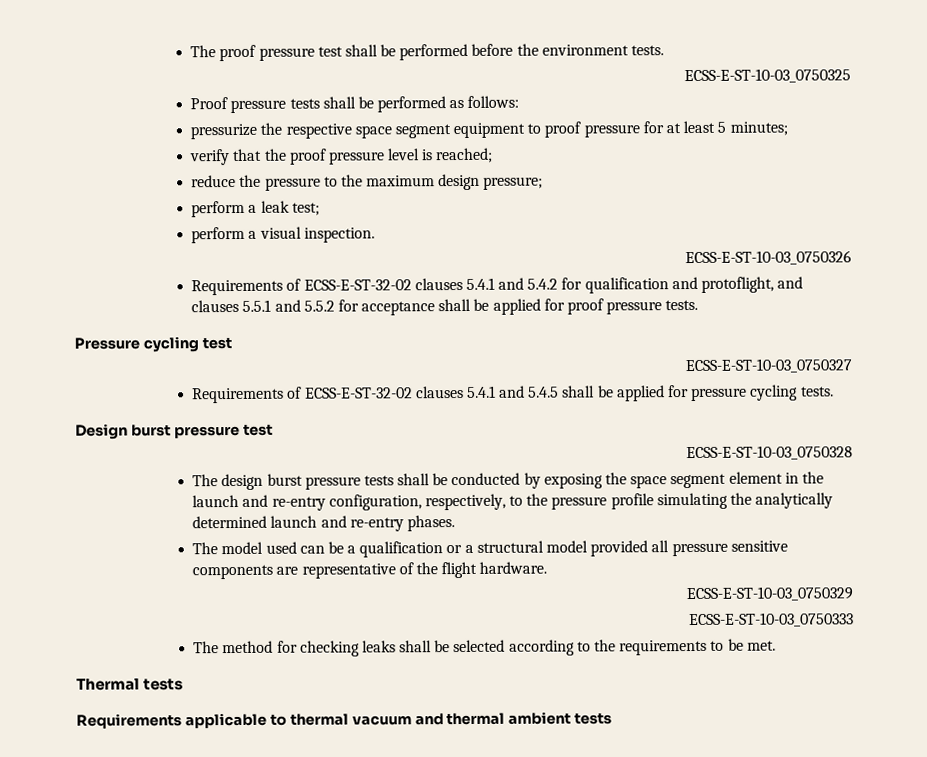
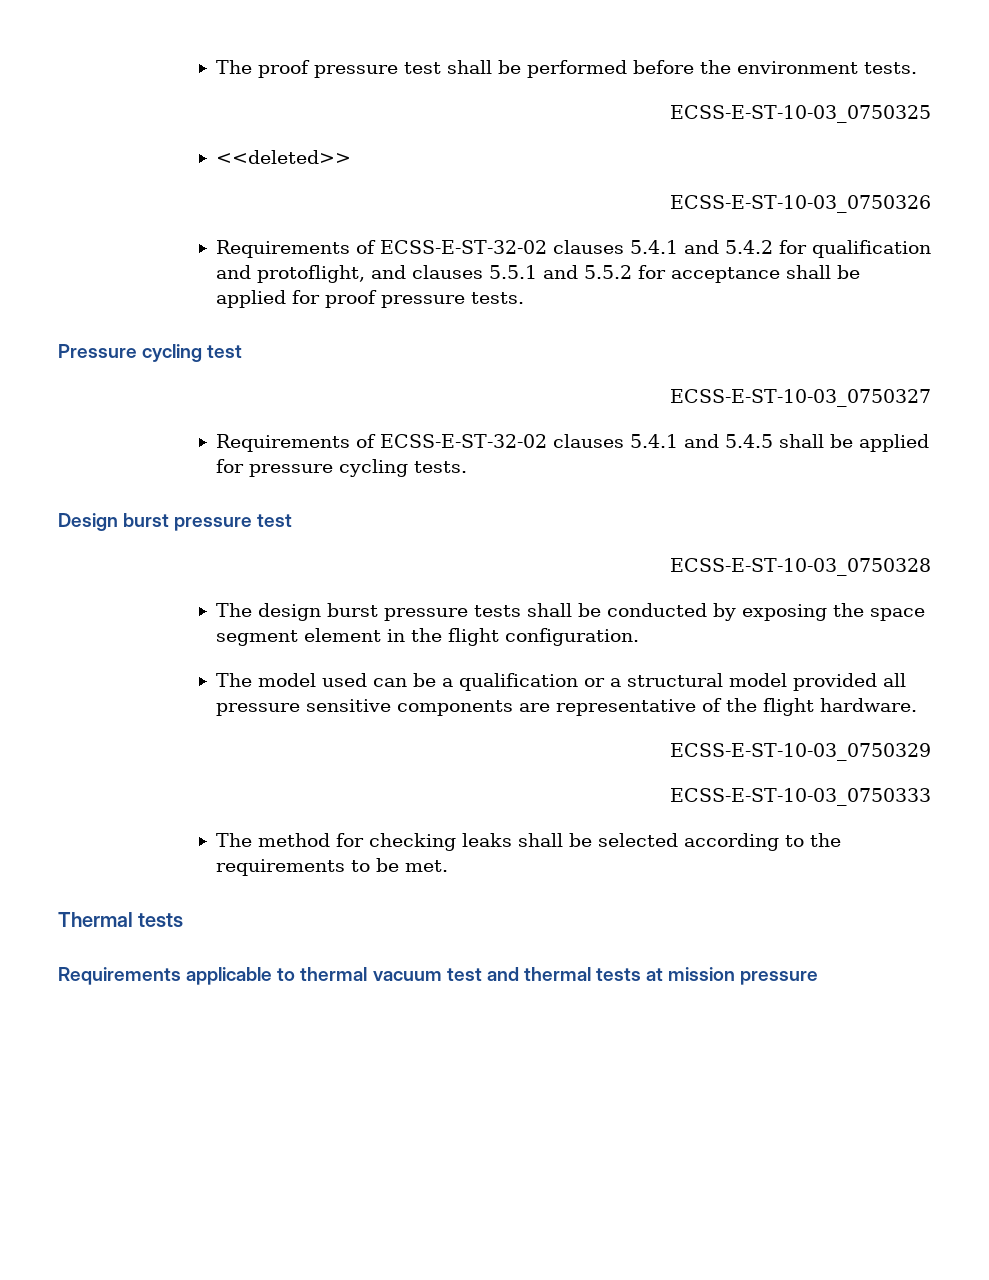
[190,95,520,114] [190,120,788,140] [189,147,494,166] [191,173,544,191] [191,200,320,218] [191,226,375,244] Proof pressure tests shall be performed as follows: // pressurize the respective space segment equipment to proof pressure for at least 5 minutes; // verify that the proof pressure level is reached; // reduce the pressure to the maximum design pressure; // perform a leak test; // perform a visual inspection. -> [216,150,352,164] <<deleted>>
[192,492,834,511] [192,515,455,532] launch and re-entry configuration, respectively, to the pressure profile simulating the analytically determined launch and re-entry phases. -> [448,628,640,646] flight configuration.
(412, 720) none -> [446,968,482,981] test
[508,711,613,725] ambient tests -> [596,967,819,985] tests at mission pressure

